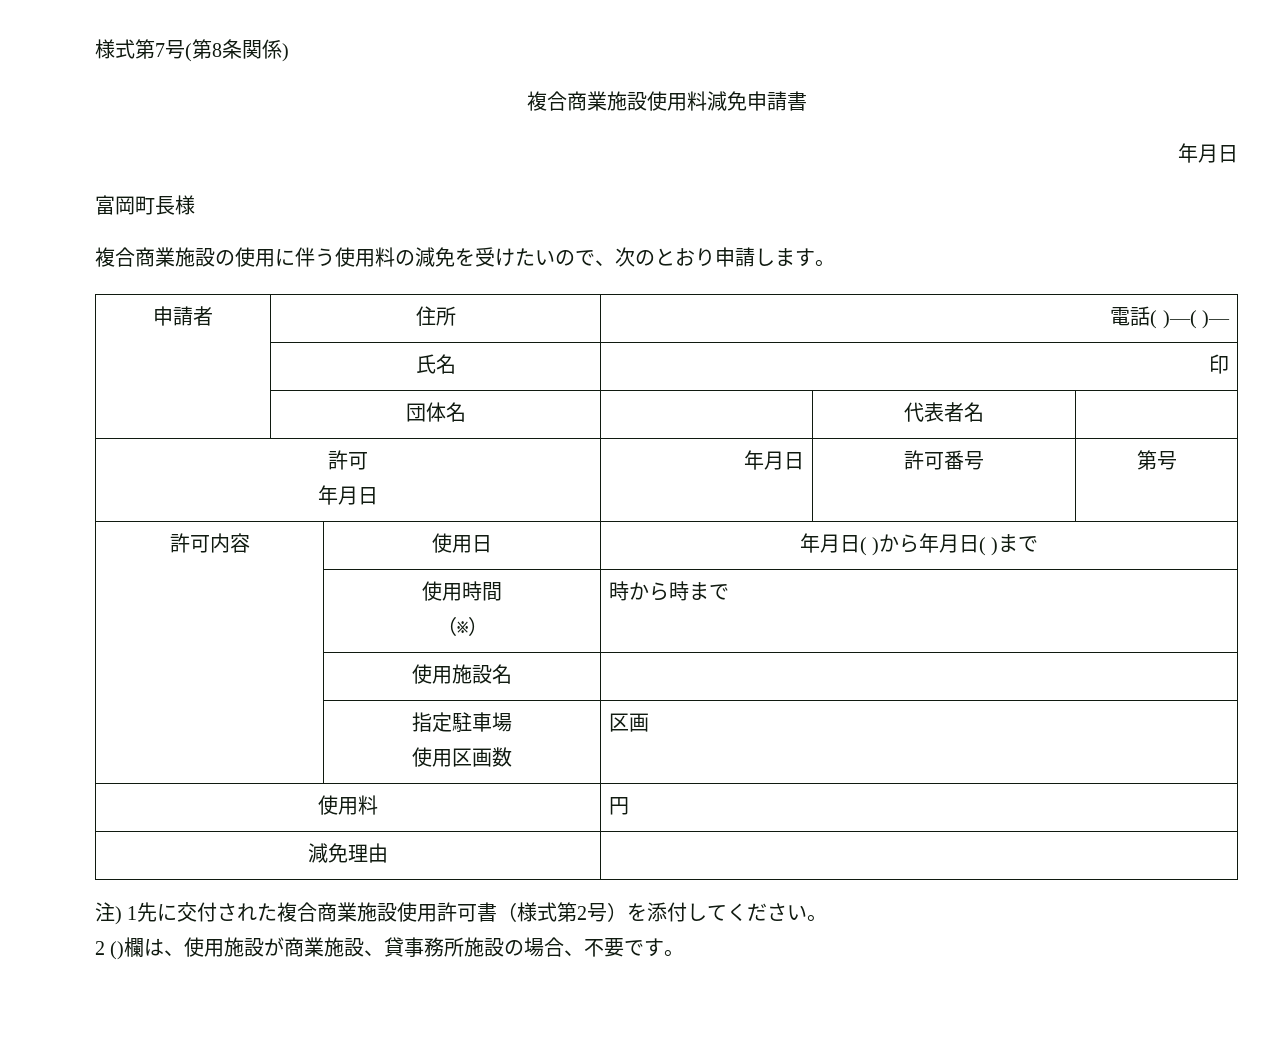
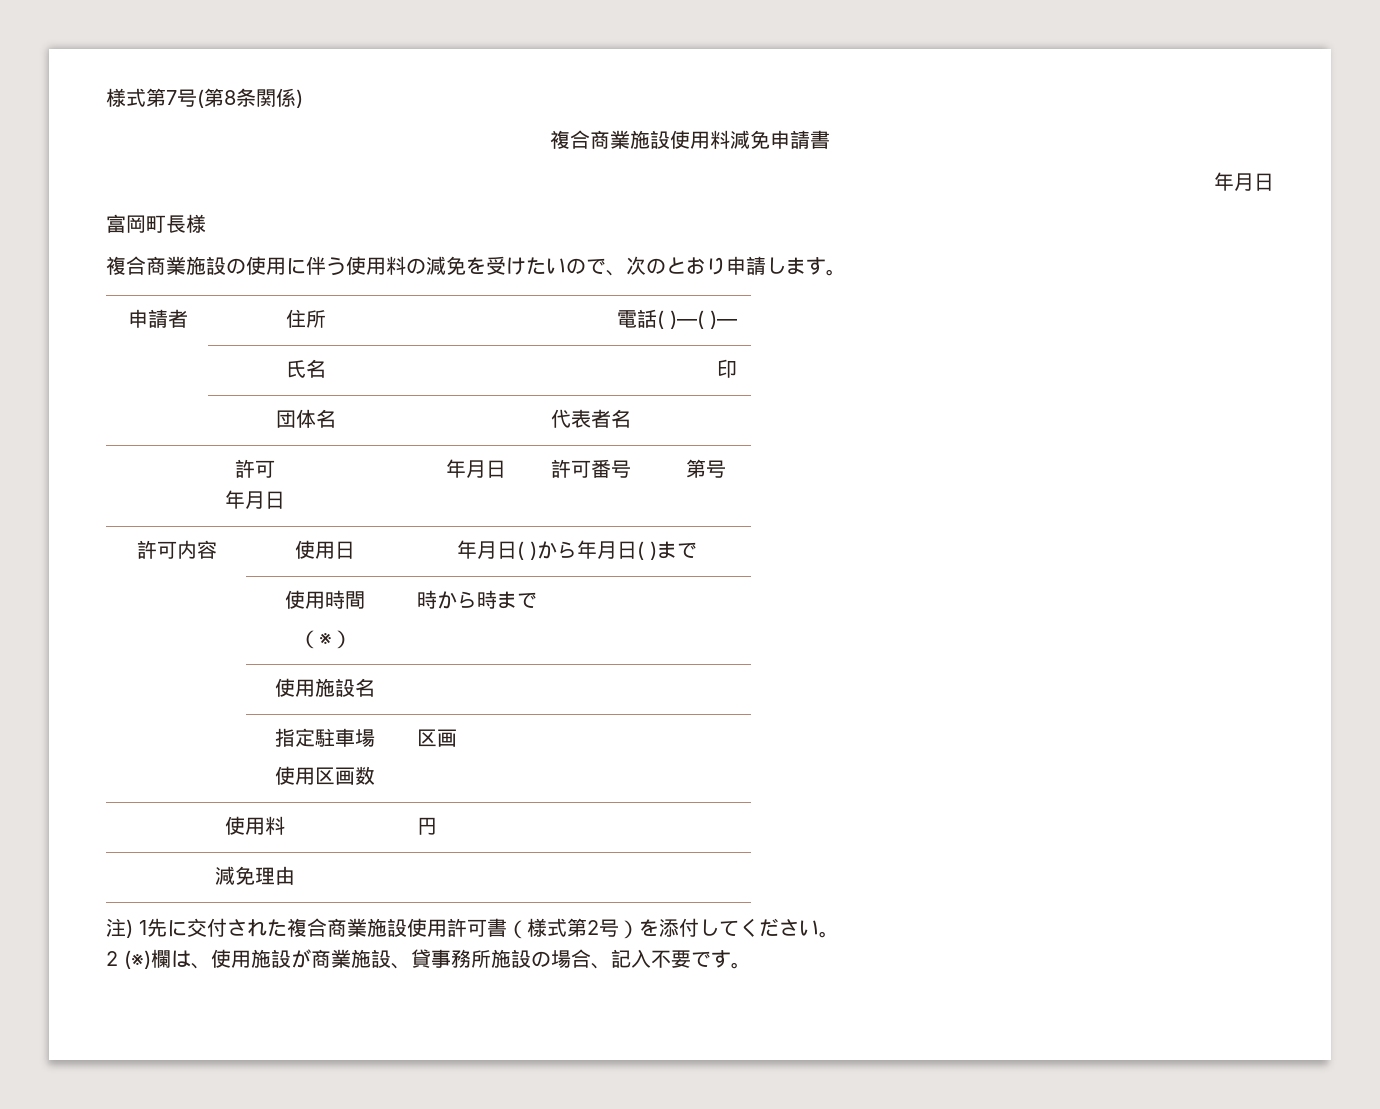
[110,941,125,960] () -> [124,950,151,969] (※)
(585, 953) none -> [611,949,651,968] 記入

